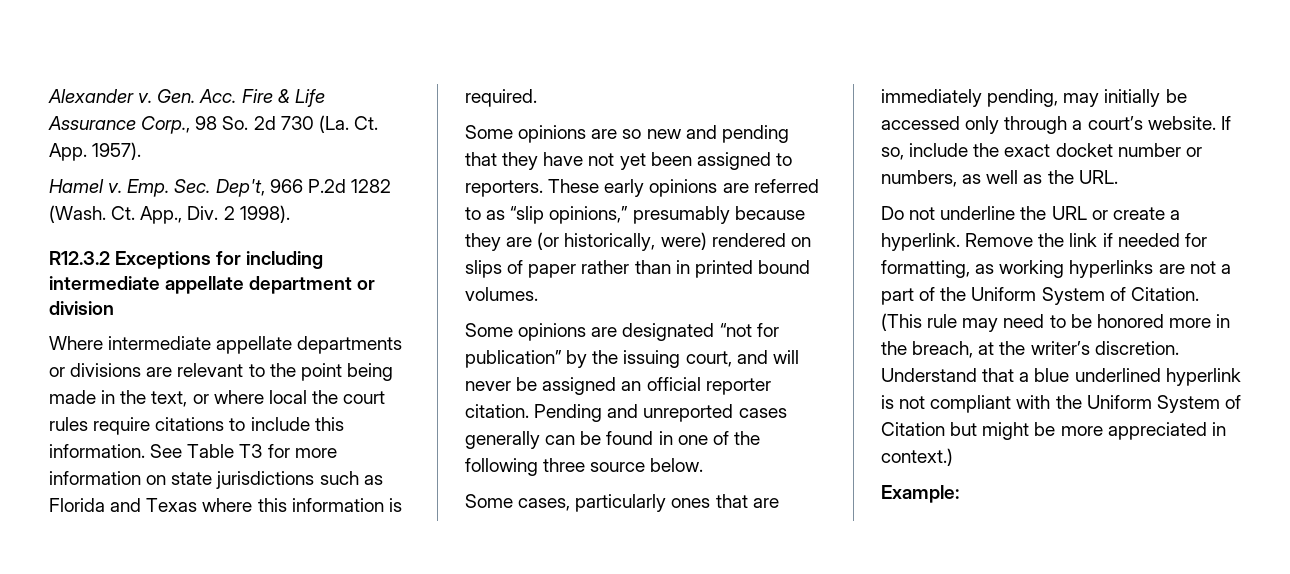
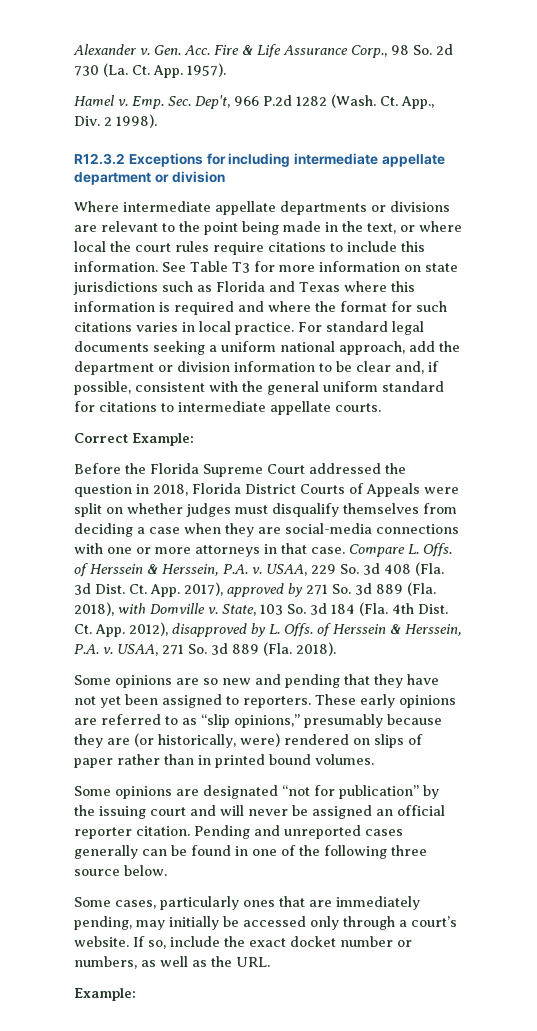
[465,89,537,107] required. -> [174,301,447,315] [74,321,424,335] [74,341,460,355] [74,361,439,375] [74,381,444,395] [74,401,381,415] [74,433,194,446] [74,463,406,477] [74,483,459,497] [74,503,457,517] [74,523,459,537] [74,543,452,557] [74,562,444,577] [74,582,436,597] [74,602,448,616] [74,622,462,637] [74,642,336,656] required and where the format for such citations varies in local practice. For standard legal documents seeking a uniform national approach, add the department or division information to be clear and, if possible, consistent with the general uniform standard for citations to intermediate appellate courts. // Correct Example: // Before the Florida Supreme Court addressed the question in 2018, Florida District Courts of Appeals were split on whether judges must disqualify themselves from deciding a case when they are social-media connections with one or more attorneys in that case. Compare L. Offs. of Herssein & Herssein, P.A. v. USAA, 229 So. 3d 408 (Fla. 3d Dist. Ct. App. 2017), approved by 271 So. 3d 889 (Fla. 2018), with Domville v. State, 103 So. 3d 184 (Fla. 4th Dist. Ct. App. 2012), disapproved by L. Offs. of Herssein & Herssein, P.A. v. USAA, 271 So. 3d 889 (Fla. 2018).
[685,351,732,367] court, -> [150,807,186,816] court
[881,206,1180,220] [881,233,1207,251] [881,260,1231,278] [881,287,1199,305] [881,313,1231,332] [881,341,1179,358] [881,368,1241,386] [881,395,1241,413] [881,422,1226,440] [881,448,953,466] // Do not underline the URL or create a hyperlink. Remove the link if needed for formatting, as working hyperlinks are not a part of the Uniform System of Citation. (This rule may need to be honored more in the breach, at the writer’s discretion. Understand that a blue underlined hyperlink is not compliant with the Uniform System of Citation but might be more appreciated in context.) -> (270, 962) none

